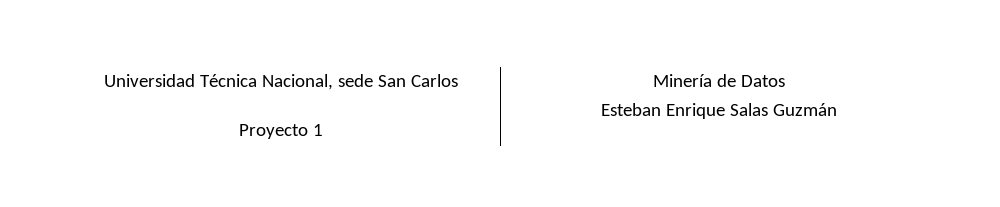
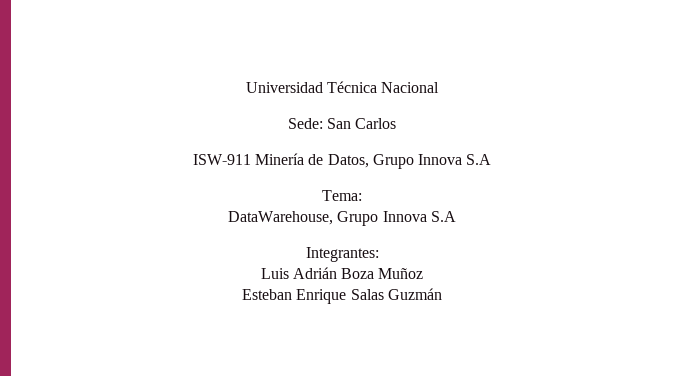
[262,74,373,90] Nacional, sede -> [381,82,440,93] [287,118,323,129] Nacional // Sede:
[239,124,323,139] [653,74,785,87] Proyecto 1 // Minería de Datos -> [192,153,492,169] [322,190,362,201] [228,211,456,226] [305,247,379,262] [260,267,424,279] ISW-911 Minería de Datos, Grupo Innova S.A // Tema: // DataWarehouse, Grupo Innova S.A // Integrantes: // Luis Adrián Boza Muñoz

